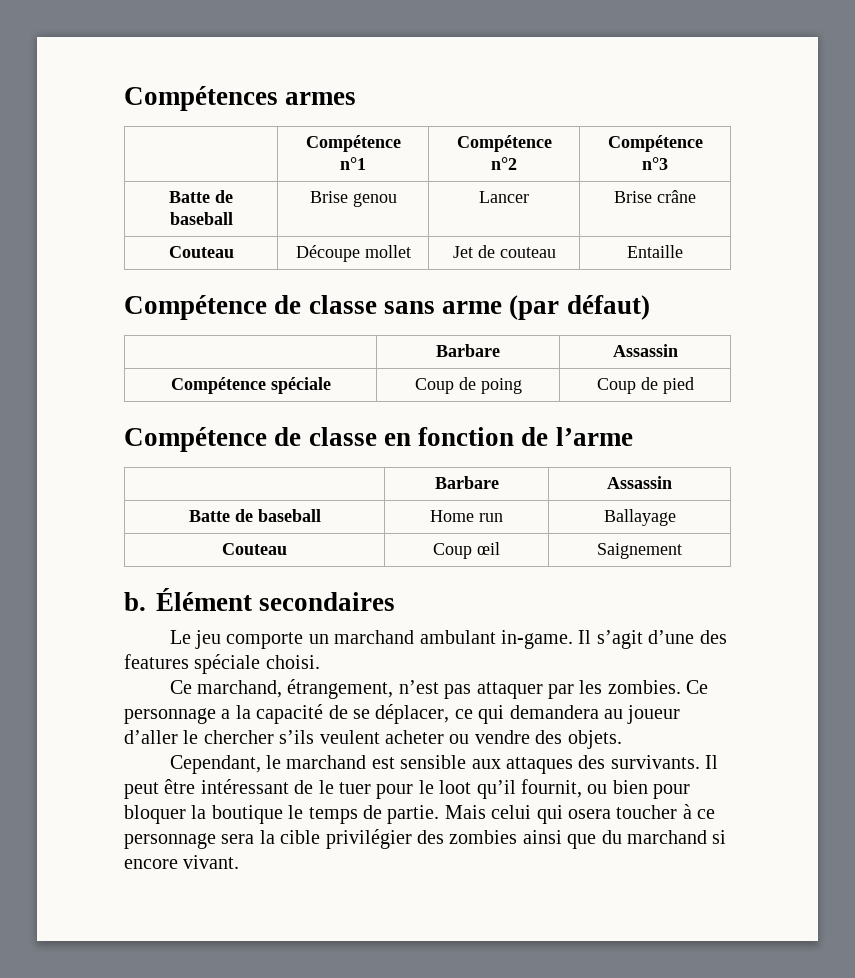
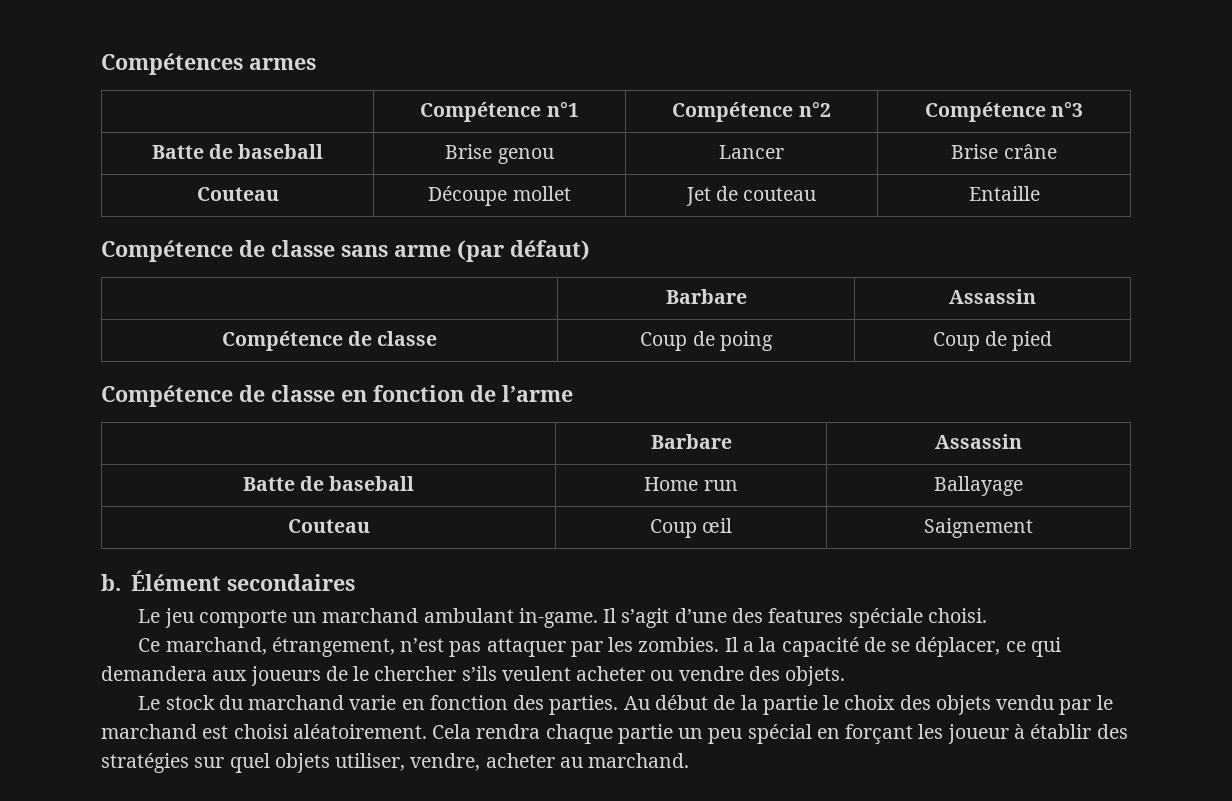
[270,377,331,394] spéciale -> [348,331,438,346] de classe
[686,680,709,694] [124,708,216,724] Ce personnage -> [724,637,738,652] Il
[604,705,681,724] [124,730,178,744] au joueur d’aller -> [212,666,348,686] aux joueurs de
[169,755,719,774] [124,779,691,799] [124,804,716,824] [124,829,727,849] [124,855,240,869] Cependant, le marchand est sensible aux attaques des survivants. Il peut être intéressant de le tuer pour le loot qu’il fournit, ou bien pour bloquer la boutique le temps de partie. Mais celui qui osera toucher à ce personnage sera la cible privilégier des zombies ainsi que du marchand si encore vivant. -> [138,695,1113,715] [101,724,1128,745] [101,753,690,773] Le stock du marchand varie en fonction des parties. Au début de la partie le choix des objets vendu par le marchand est choisi aléatoirement. Cela rendra chaque partie un peu spécial en forçant les joueur à établir des stratégies sur quel objets utiliser, vendre, acheter au marchand.

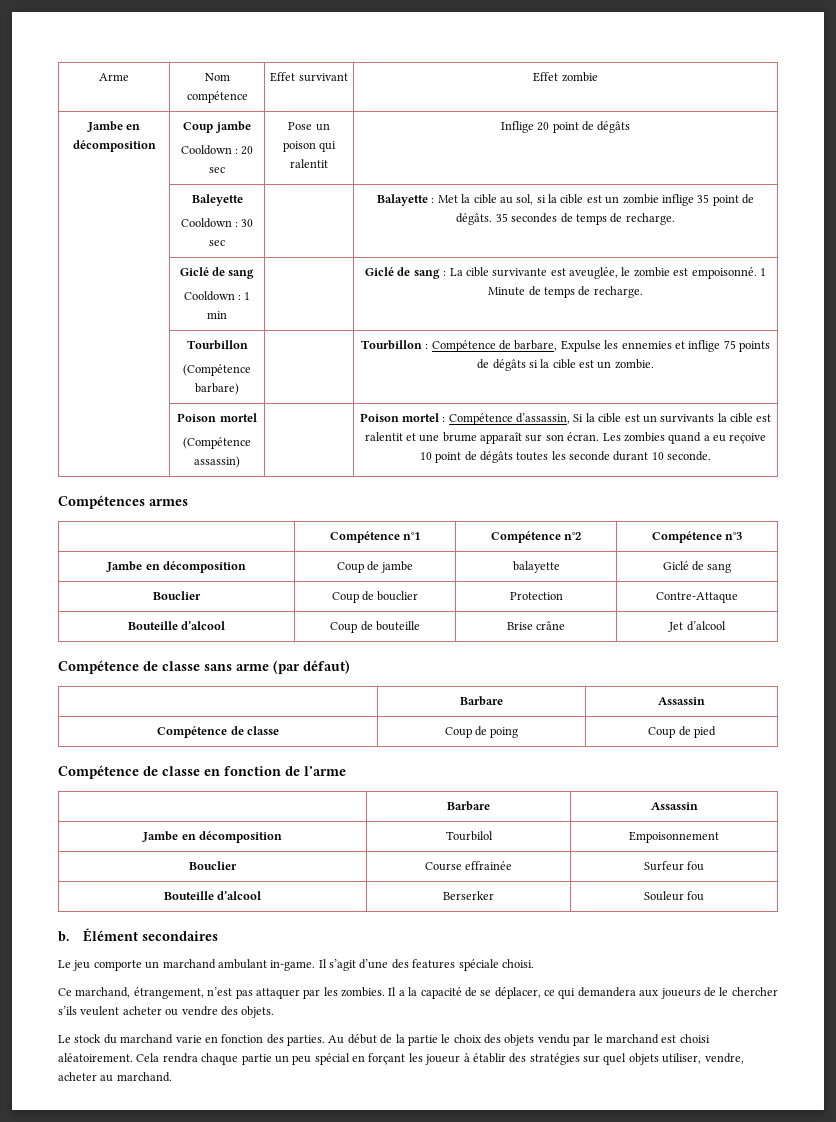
(101, 64) none -> [99,73,129,81] [204,73,230,81] [186,91,248,103] [270,72,348,82] [533,72,598,82] [86,121,141,132] [72,140,156,152] [183,121,251,133] [180,145,254,155] [209,167,225,173] [288,122,330,131] [282,141,337,152] [290,159,328,168] [500,121,631,133] [191,194,243,206] [180,218,254,228] [209,240,225,246] [377,194,754,206] [456,213,675,225] [179,267,255,279] [183,291,251,301] [207,311,227,319] [365,267,766,279] [488,286,643,298] [186,340,248,350] [183,364,251,376] [195,383,239,395] [360,340,771,352] [477,359,654,371] [177,413,257,422] [183,437,251,449] [194,456,240,468] [359,413,772,425] [364,432,767,444] [419,451,712,463] Arme | Nom compétence | Effet survivant | Effet zombie // Jambe en décomposition | Coup jambe // Cooldown : 20 sec | Pose un poison qui ralentit | Inflige 20 point de dégâts // | Baleyette // Cooldown : 30 sec | | Balayette : Met la cible au sol, si la cible est un zombie inflige 35 point de dégâts. 35 secondes de temps de recharge. // | Giclé de sang // Cooldown : 1 min | | Giclé de sang : La cible survivante est aveuglée, le zombie est empoisonné. 1 Minute de temps de recharge. // | Tourbillon // (Compétence barbare) | | Tourbillon : Compétence de barbare, Expulse les ennemies et inflige 75 points de dégâts si la cible est un zombie. // | Poison mortel // (Compétence assassin) | | Poison mortel : Compétence d’assassin, Si la cible est un survivants la cible est ralentit et une brume apparaît sur son écran. Les zombies quand a eu reçoive 10 point de dégâts toutes les seconde durant 10 seconde. //
[151,144,324,159] [445,144,554,164] [719,145,784,159] [951,144,1057,159] [196,187,279,201] [428,186,571,206] [685,186,817,206] [968,186,1040,201] Batte de baseball | Brise genou | Lancer | Brise crâne // Couteau | Découpe mollet | Jet de couteau | Entaille -> [106,561,246,573] [336,561,414,573] [512,561,560,573] [662,561,732,573] [153,591,201,600] [331,591,419,603] [509,592,563,600] [656,592,738,603] [127,621,226,630] [330,621,420,633] [506,621,566,630] [668,621,726,632] Jambe en décomposition | Coup de jambe | balayette | Giclé de sang // Bouclier | Coup de bouclier | Protection | Contre-Attaque // Bouteille d’alcool | Coup de bouteille | Brise crâne | Jet d’alcool
[242,476,415,491] [644,477,738,491] [934,476,1023,496] [287,519,370,533] [649,518,733,538] [924,518,1033,538] Batte de baseball | Home run | Ballayage // Couteau | Coup œil | Saignement -> [142,831,282,843] [445,831,493,841] [629,831,719,843] [189,861,237,870] [424,861,513,871] [643,861,705,871] [163,891,262,900] [443,891,495,900] [643,891,705,901] Jambe en décomposition | Tourbilol | Empoisonnement // Bouclier | Course effrainée | Surfeur fou // Bouteille d’alcool | Berserker | Souleur fou

